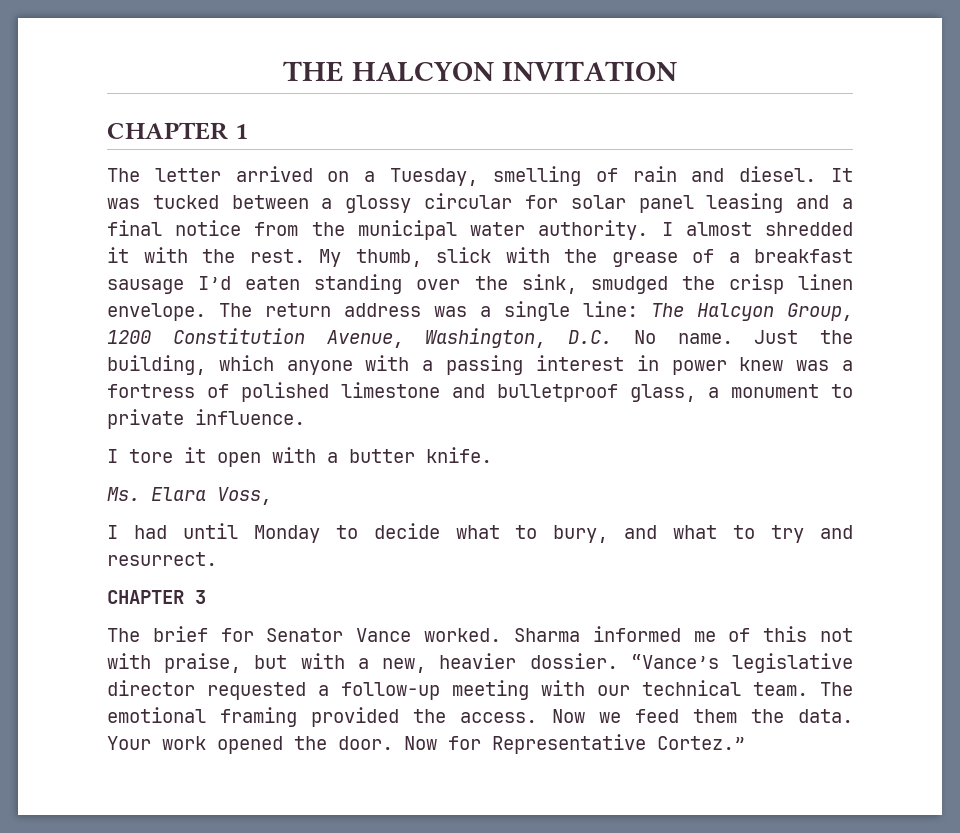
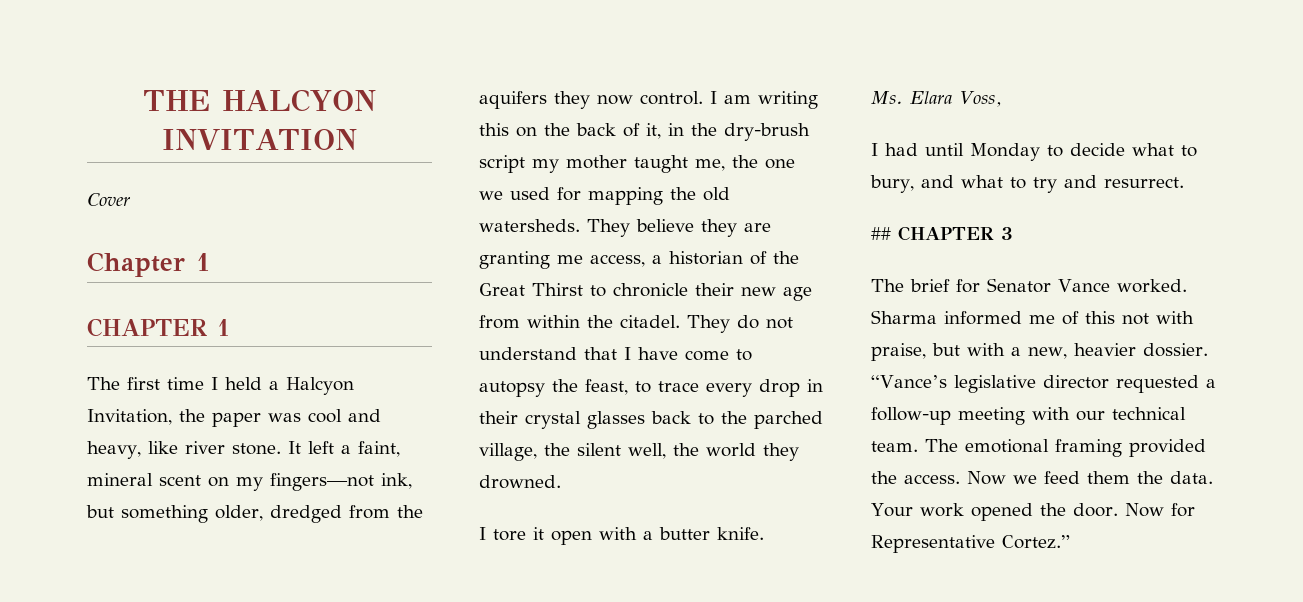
(677, 71) none -> [87,193,131,206] [87,252,210,277] // Cover // Chapter 1
[154,166,854,186] [107,193,854,213] [107,220,853,240] [107,247,853,267] [107,274,854,294] [107,301,853,321] [107,328,853,348] [107,355,854,375] [107,382,853,402] [107,409,305,429] letter arrived on a Tuesday, smelling of rain and diesel. It was tucked between a glossy circular for solar panel leasing and a final notice from the municipal water authority. I almost shredded it with the rest. My thumb, slick with the grease of a breakfast sausage I’d eaten standing over the sink, smudged the crisp linen envelope. The return address was a single line: The Halcyon Group, 1200 Constitution Avenue, Washington, D.C. No name. Just the building, which anyone with a passing interest in power knew was a fortress of polished limestone and bulletproof glass, a monument to private influence. -> [127,377,354,395] [87,409,381,427] [87,441,400,459] [87,473,412,491] [86,505,423,523] [479,91,818,109] [479,123,810,141] [479,155,795,173] [479,187,730,205] [479,219,771,237] [479,251,799,269] [479,283,812,301] [479,315,793,333] [479,347,752,361] [479,379,823,397] [479,411,823,429] [479,443,799,461] [479,475,561,489] first time I held a Halcyon Invitation, the paper was cool and heavy, like river stone. It left a faint, mineral scent on my fingers—not ink, but something older, dredged from the aquifers they now control. I am writing this on the back of it, in the dry-brush script my mother taught me, the one we used for mapping the old watersheds. They believe they are granting me access, a historian of the Great Thirst to chronicle their new age from within the citadel. They do not understand that I have come to autopsy the feast, to trace every drop in their crystal glasses back to the parched village, the silent well, the world they drowned.
(217, 559) none -> [871,227,891,240] ##

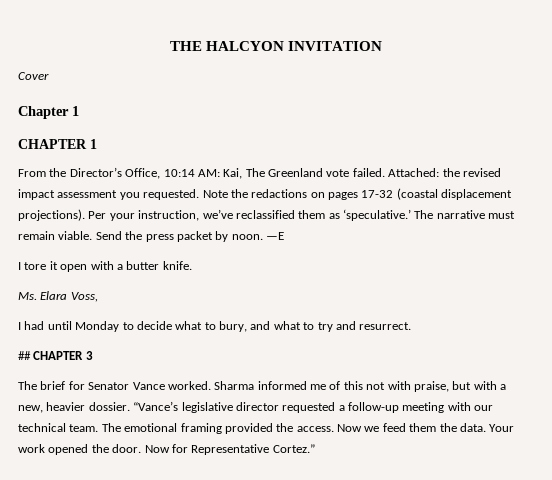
[87,377,354,395] [87,409,381,427] [87,441,400,459] [87,473,412,491] [86,505,423,523] [479,91,818,109] [479,123,810,141] [479,155,795,173] [479,187,730,205] [479,219,771,237] [479,251,799,269] [479,283,812,301] [479,315,793,333] [479,347,752,361] [479,379,823,397] [479,411,823,429] [479,443,799,461] [479,475,561,489] The first time I held a Halcyon Invitation, the paper was cool and heavy, like river stone. It left a faint, mineral scent on my fingers—not ink, but something older, dredged from the aquifers they now control. I am writing this on the back of it, in the dry-brush script my mother taught me, the one we used for mapping the old watersheds. They believe they are granting me access, a historian of the Great Thirst to chronicle their new age from within the citadel. They do not understand that I have come to autopsy the feast, to trace every drop in their crystal glasses back to the parched village, the silent well, the world they drowned. -> [18,167,501,179] [18,188,513,200] [18,209,516,221] [18,231,284,242] From the Director’s Office, 10:14 AM: Kai, The Greenland vote failed. Attached: the revised impact assessment you requested. Note the redactions on pages 17-32 (coastal displacement projections). Per your instruction, we’ve reclassified them as ‘speculative.’ The narrative must remain viable. Send the press packet by noon. —E

